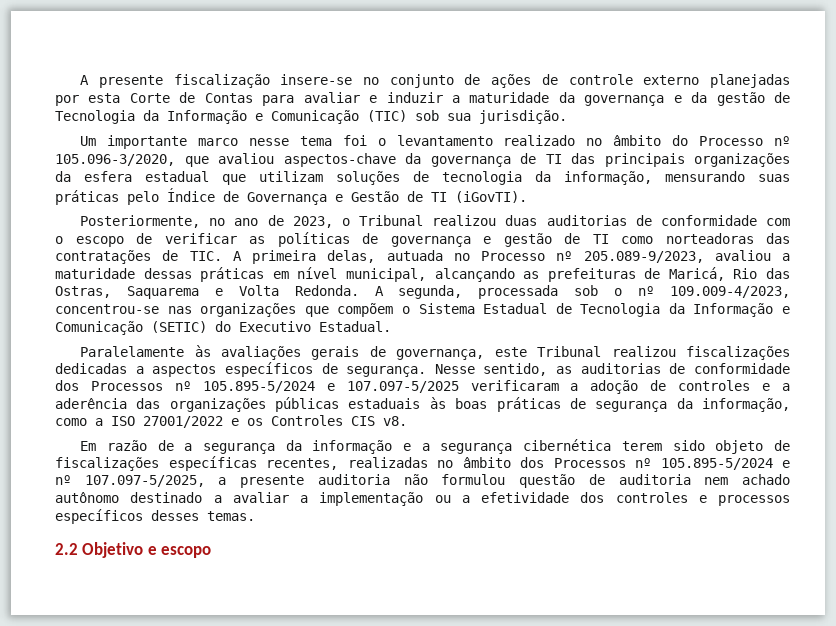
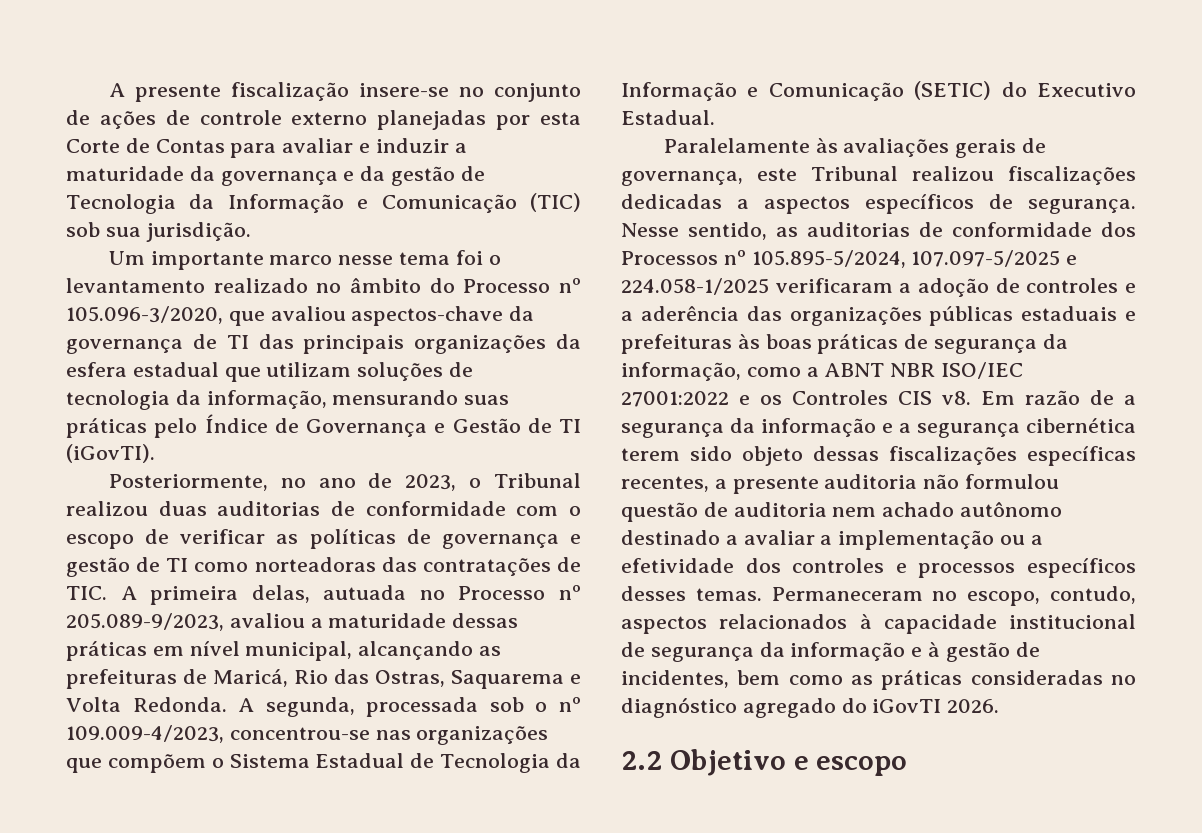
[202,381,459,393] 105.895-5/2024 e 107.097-5/2025 -> [751,250,1078,268] [621,278,769,295] 105.895-5/2024, 107.097-5/2025 e 224.058-1/2025
(421, 403) none -> [1125,311,1136,321] [621,334,732,354] e prefeituras
[111,416,223,428] ISO 27001/2022 -> [824,362,1024,379] [621,391,729,407] ABNT NBR ISO/IEC 27001:2022
(407, 421) // -> (971, 398) none
[774,440,791,451] de -> [813,446,879,461] dessas
[347,457,790,470] [55,475,205,487] realizadas no âmbito dos Processos nº 105.895-5/2024 e nº 107.097-5/2025, -> (709, 484) none
(255, 516) none -> [771,586,1136,606] [621,614,1136,634] [621,642,1040,662] [621,670,1136,690] [621,697,1000,718] Permaneceram no escopo, contudo, aspectos relacionados à capacidade institucional de segurança da informação e à gestão de incidentes, bem como as práticas consideradas no diagnóstico agregado do iGovTI 2026.

